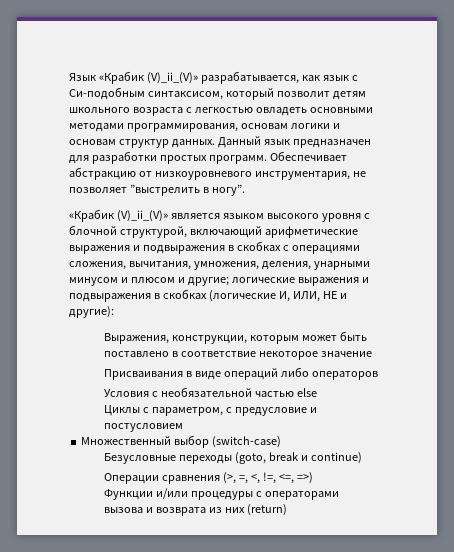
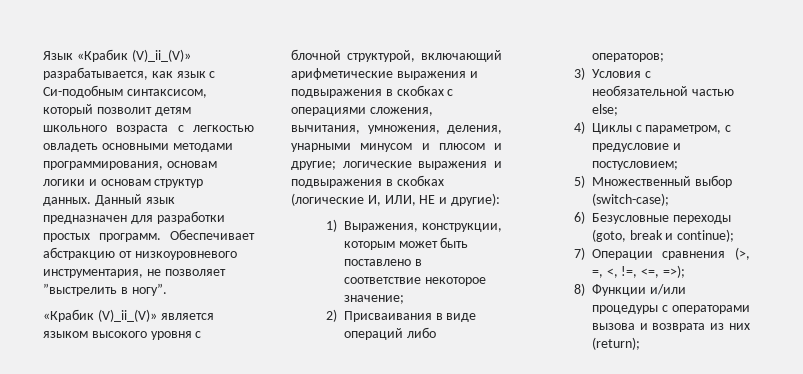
(114, 312) none -> [325,219,337,232] 1)
[320,351,372,357] значение // -> [343,295,404,304] [325,309,337,322] значение; // 2)
[311,371,378,380] операторов // -> [591,53,664,62] [573,67,585,80] операторов; // 3)
[296,388,317,397] else // -> [591,104,618,116] [573,121,585,134] else; // 4)
[103,423,183,432] [81,435,282,448] постусловием // Множественный выбор (switch-case) // -> [591,161,678,170] [573,175,732,188] [591,193,669,206] [573,211,585,224] постусловием; // 5) Множественный выбор (switch-case); // 6)
[310,452,362,464] continue) // -> [677,229,735,242] [573,247,585,260] continue); // 7)
[296,472,313,484] =>) // -> [663,265,686,278] [573,283,585,296] =>); // 8)
[246,504,287,516] (return) -> [591,337,640,350] (return);

